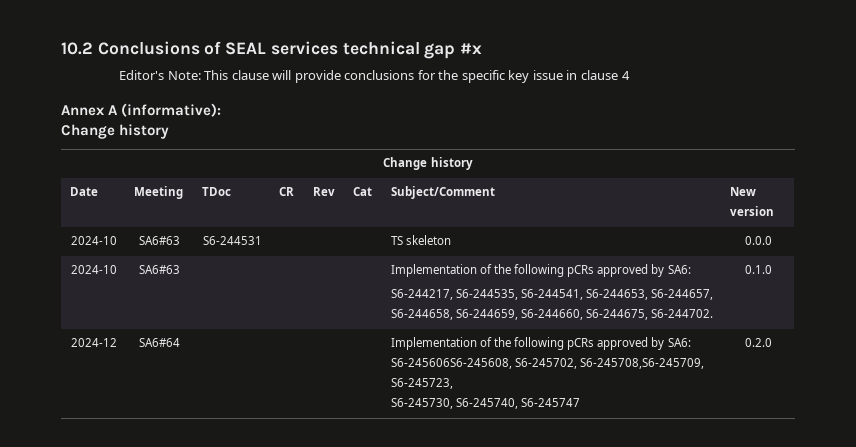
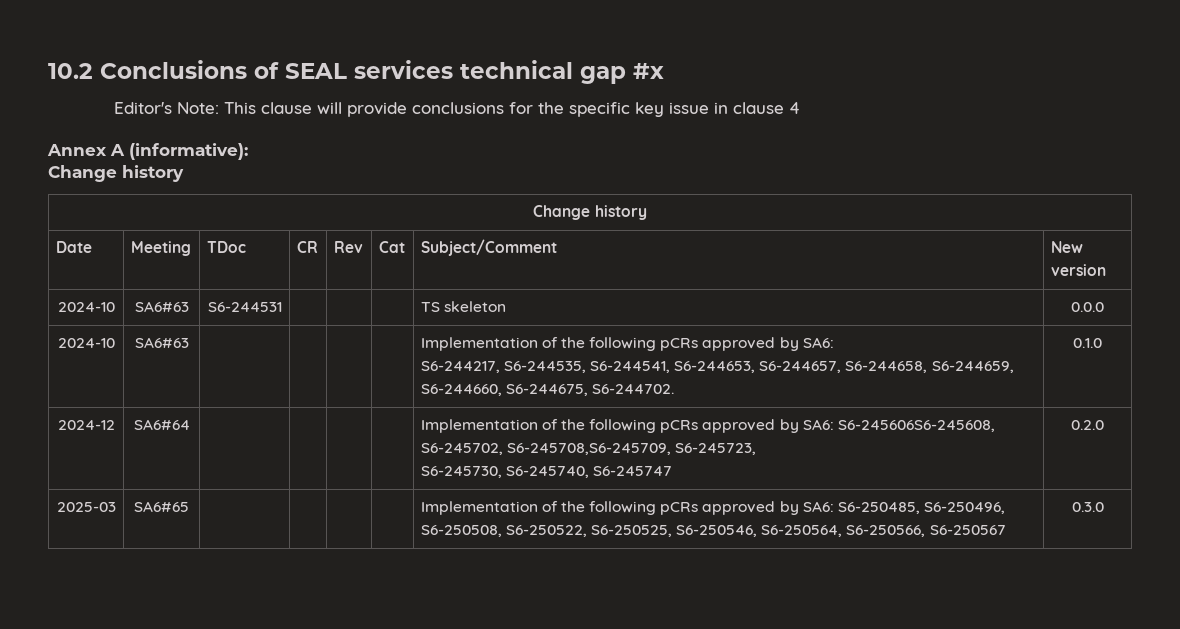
(772, 342) none -> [56,502,116,512] [134,501,189,512] [420,501,1006,515] [420,525,1006,537] [1071,502,1104,512] // 2025-03 | SA6#65 | | | | | Implementation of the following pCRs approved by SA6: S6-250485, S6-250496, S6-250508, S6-250522, S6-250525, S6-250546, S6-250564, S6-250566, S6-250567 | 0.3.0

